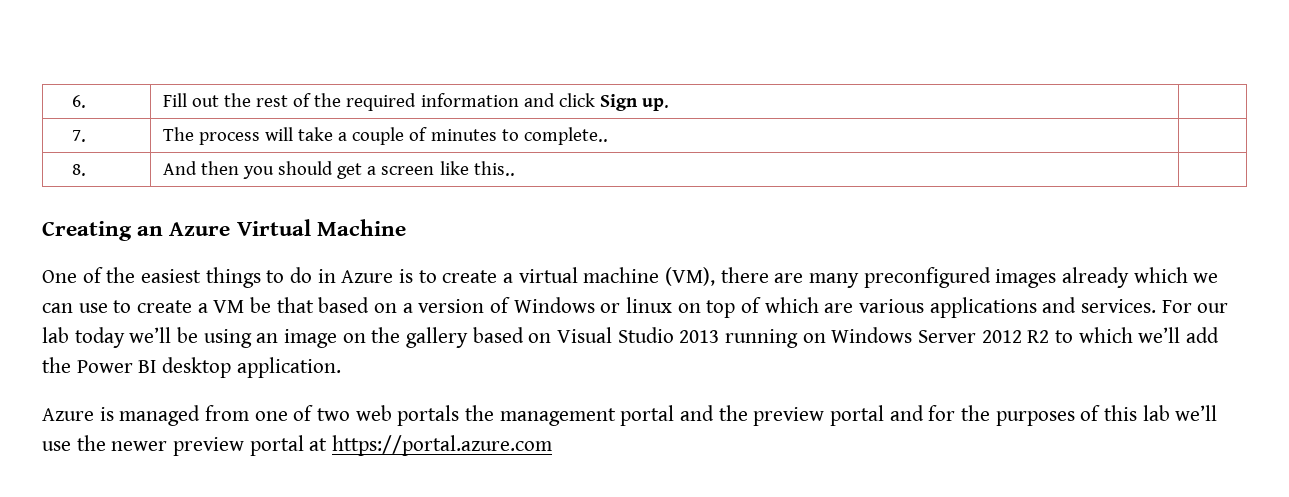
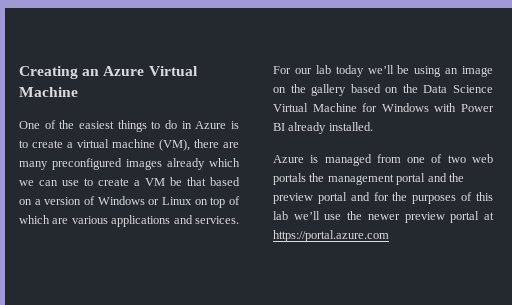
[72,95,87,108] [162,93,670,111] [72,130,87,142] [162,127,608,145] [72,164,87,176] [162,161,515,179] 6. | Fill out the rest of the required information and click Sign up. | // 7. | The process will take a couple of minutes to complete.. | // 8. | And then you should get a screen like this.. | // -> (19, 72) none
[626,297,673,313] linux -> [162,197,192,205] Linux
[557,327,1220,348] [42,357,341,378] Visual Studio 2013 running on Windows Server 2012 R2 to which we’ll add the Power BI desktop application. -> [402,84,493,93] [273,103,494,112] [273,122,373,134] the Data Science Virtual Machine for Windows with Power BI already installed.

